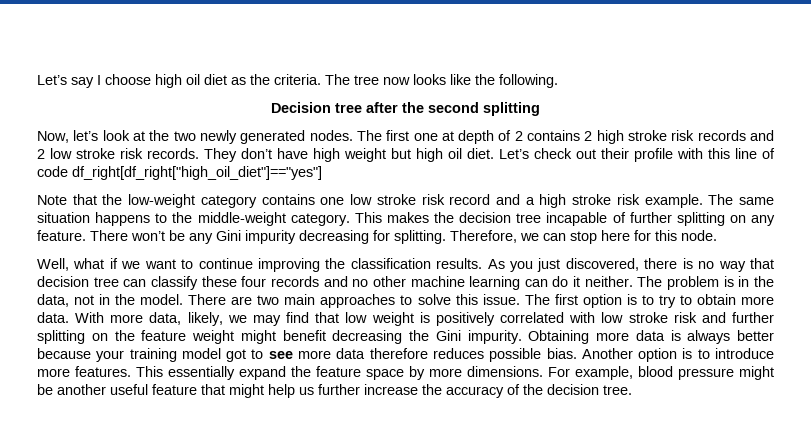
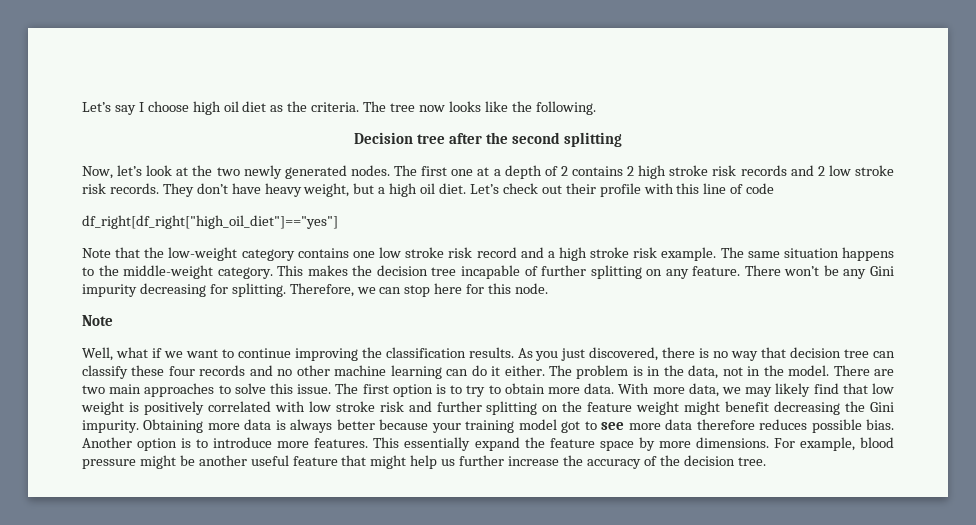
(454, 136) none -> [493,169,501,176] a
[313,148,411,162] high weight but -> [264,183,386,197] heavy weight, but a
(68, 171) none -> (775, 188) //
(717, 235) none -> [82,315,113,326] // Note
[584,276,633,287] neither. -> [504,365,545,376] either.
[187,312,223,326] likely, -> (719, 390) none
(281, 320) none -> [775,383,811,397] likely

